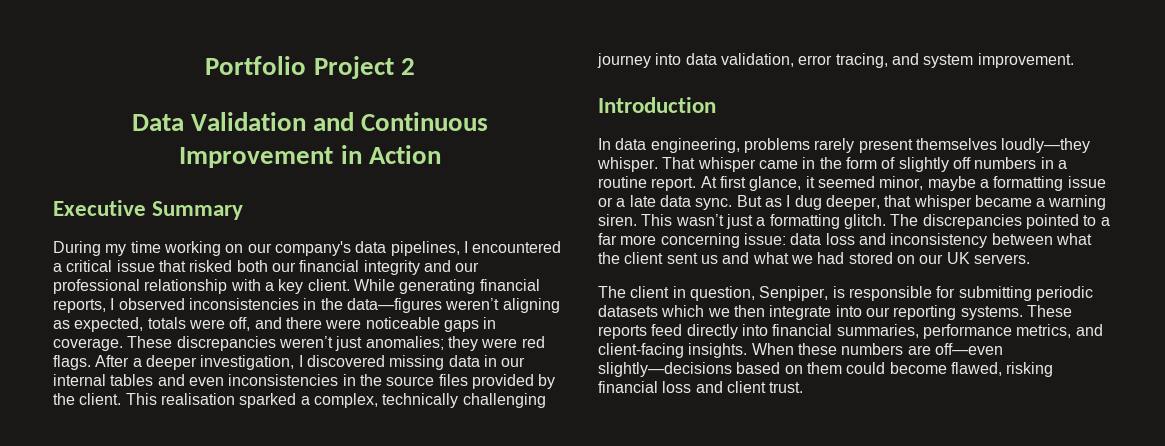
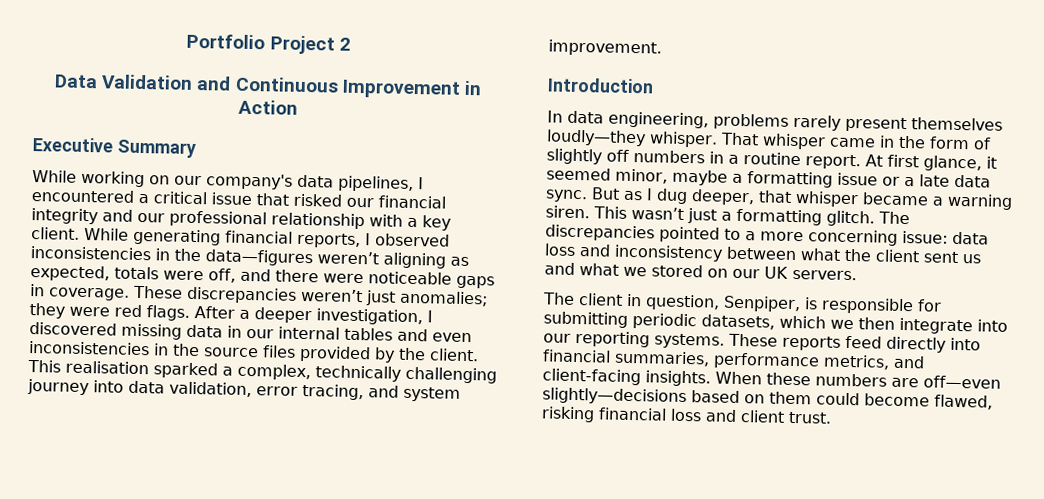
[53,241,161,256] During my time -> [32,170,77,183] While
[236,260,268,272] both -> (342, 200) none
[598,233,617,245] far -> (756, 236) none
[817,252,845,264] had -> (647, 271) none
[598,305,658,317] datasets -> [701,314,775,330] datasets,

